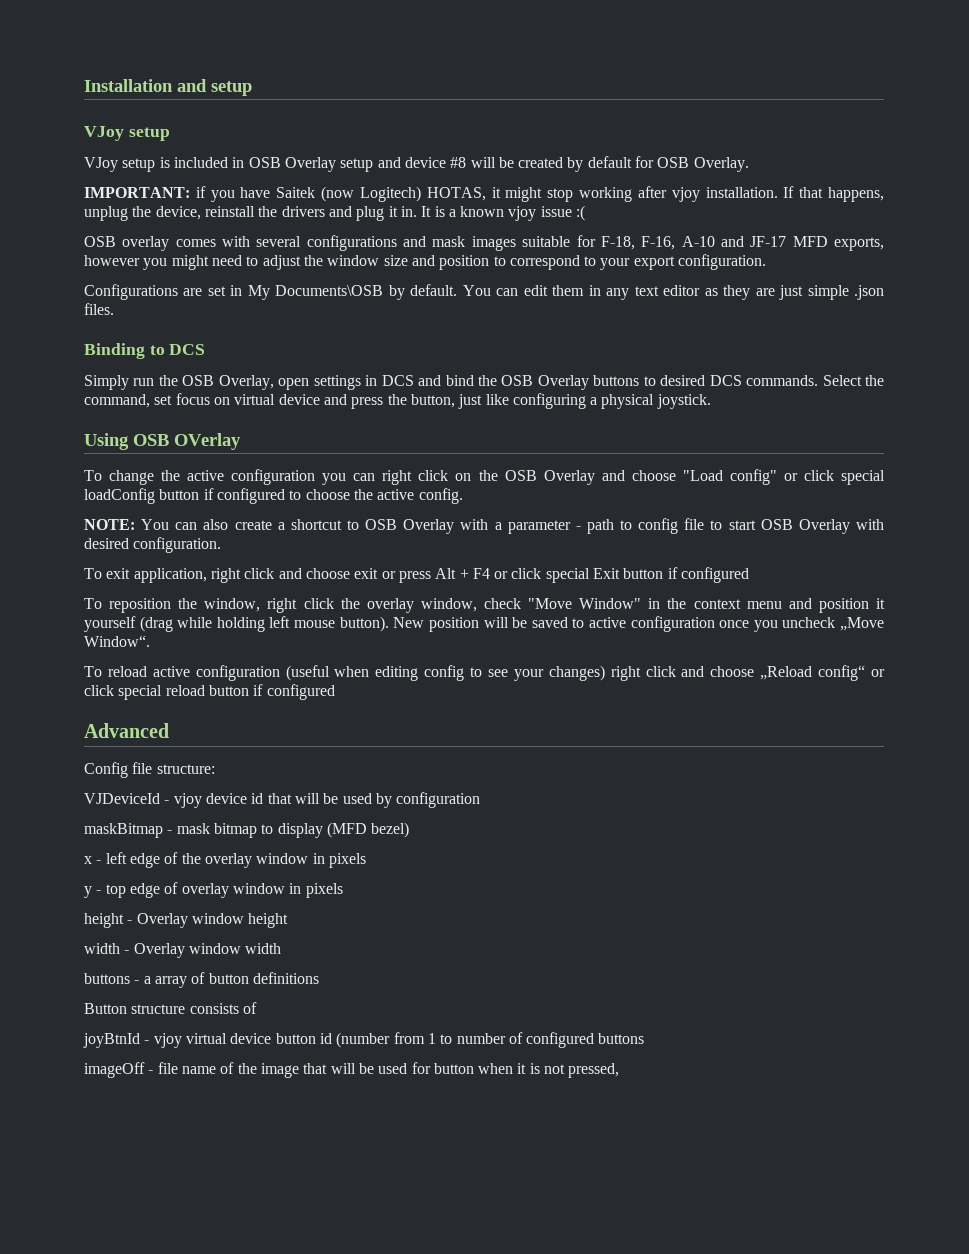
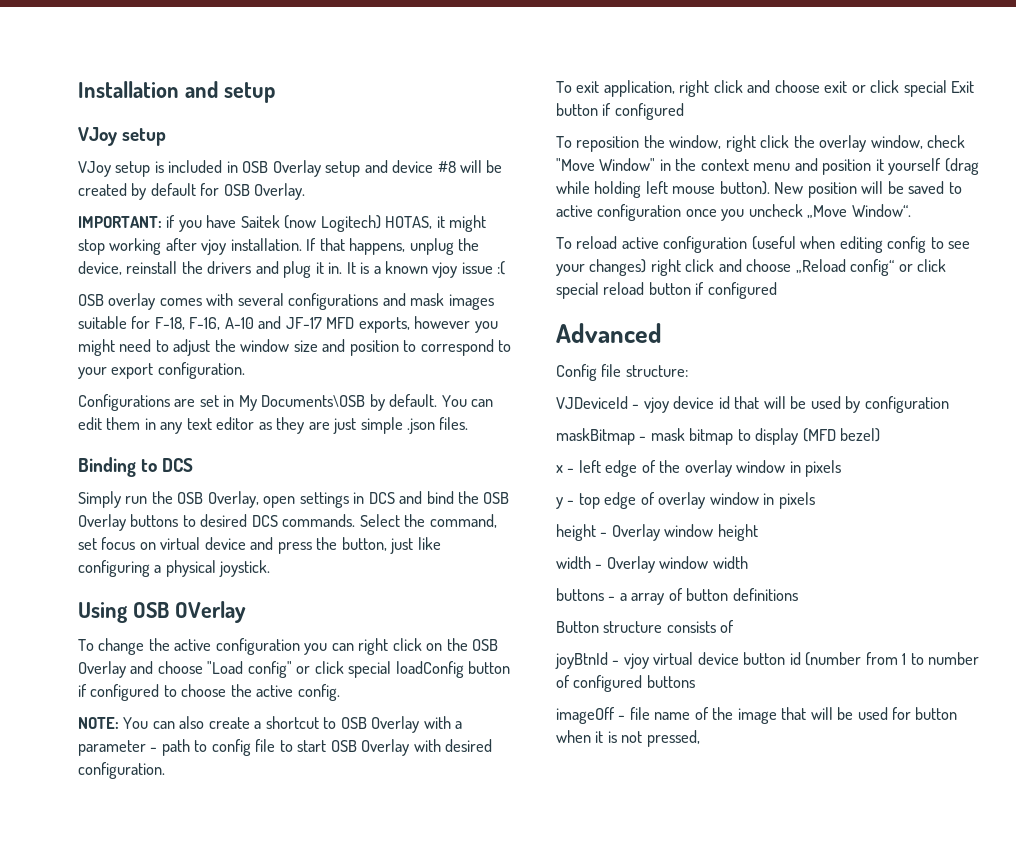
[398,568,509,583] press Alt + F4 or -> (866, 89) none

